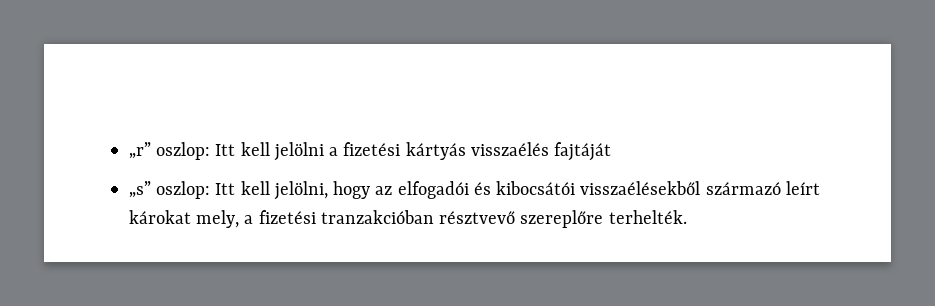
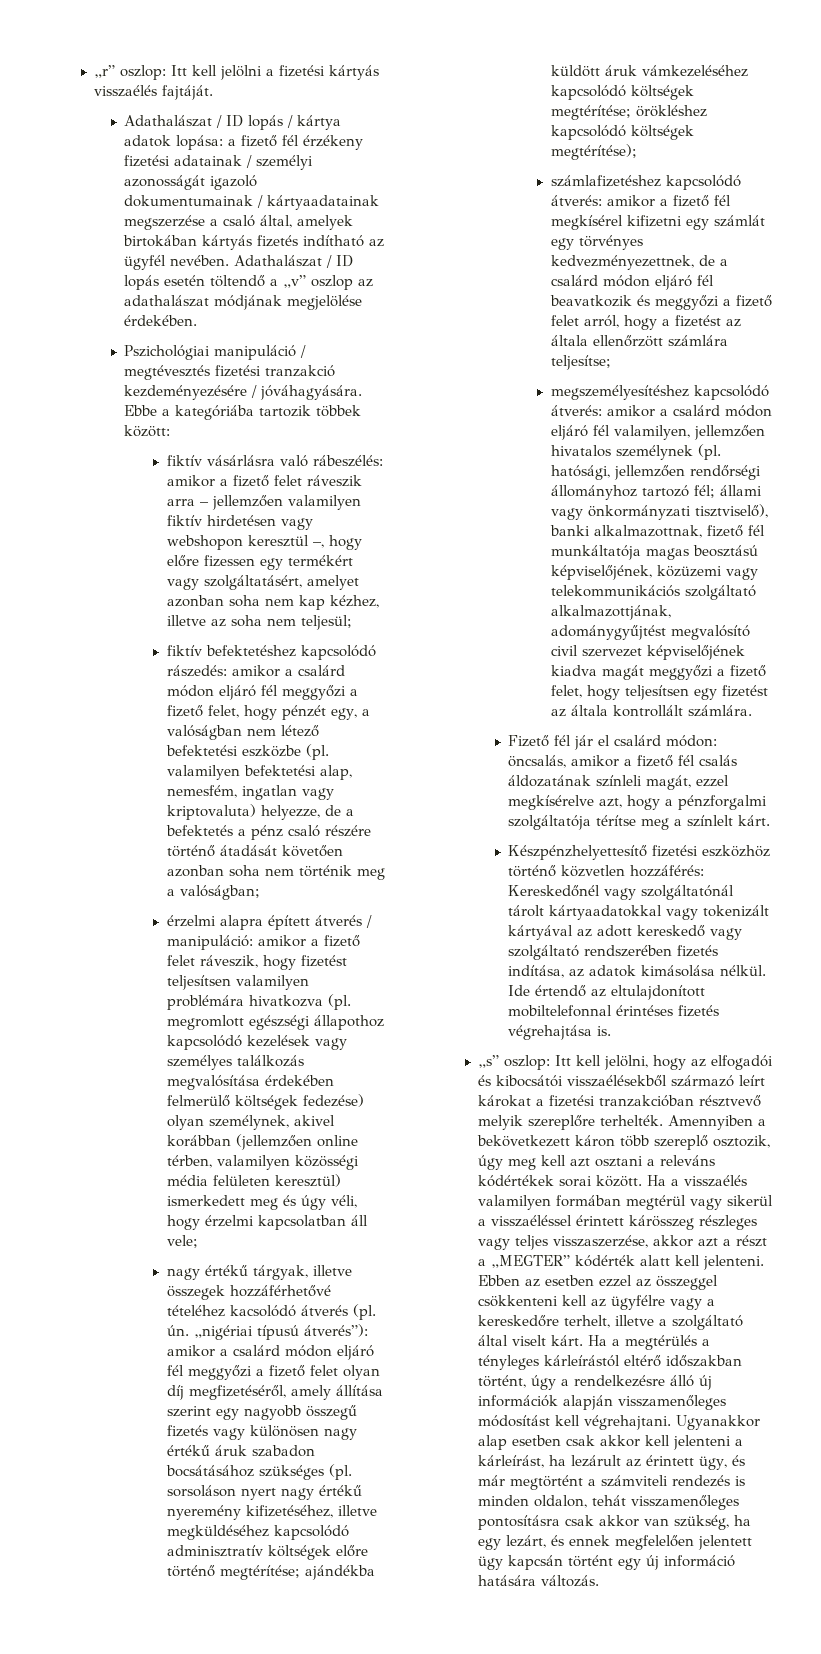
[554,142,612,161] fajtáját -> [162,85,214,100] [124,115,342,130] [124,135,364,150] [124,155,314,170] [124,175,258,190] [124,195,380,210] [124,215,354,230] [123,235,385,250] [124,255,354,270] [124,275,374,290] [124,295,363,310] [124,315,198,326] [124,345,307,360] [124,365,336,380] [124,385,363,400] [124,405,362,420] [124,425,171,437] [166,455,383,467] [166,475,362,487] [166,495,361,510] [166,515,313,530] [166,535,362,550] [166,555,353,570] [166,575,359,590] [166,595,379,610] [166,615,352,630] [166,645,376,660] [166,665,345,677] [166,685,358,700] [166,705,370,720] [166,725,319,740] [165,744,329,760] [166,765,352,780] [166,785,334,800] [166,804,354,820] [165,825,371,840] [166,845,343,857] [166,865,385,880] [166,885,260,900] [166,915,372,930] [166,935,360,950] [166,955,347,970] [166,975,309,990] [166,994,351,1010] [166,1015,384,1030] [166,1035,347,1050] [166,1055,304,1070] [166,1075,334,1090] [166,1094,364,1110] [166,1115,335,1130] [166,1134,358,1150] [166,1155,359,1170] [166,1174,341,1187] [166,1195,357,1210] [166,1215,368,1230] [166,1235,198,1248] [166,1265,352,1280] [166,1285,331,1300] [166,1304,376,1320] [166,1324,368,1340] [166,1345,374,1360] [166,1365,380,1380] [166,1385,383,1400] [166,1405,357,1420] [166,1425,357,1440] [166,1445,315,1457] [165,1464,352,1480] [166,1485,362,1500] [166,1505,377,1520] [166,1525,349,1540] [166,1545,368,1560] [166,1565,375,1580] [550,65,748,77] [550,85,694,100] [550,105,707,120] [550,125,694,140] [550,144,637,160] [550,175,741,190] [550,195,731,207] [550,215,765,230] [550,235,643,250] [550,255,728,270] [550,275,714,290] [549,295,772,310] [550,315,741,330] [550,335,728,347] [550,355,611,370] [550,385,769,400] [550,405,772,417] [550,425,765,440] [550,444,721,460] [550,465,761,480] [550,485,762,500] [550,504,768,520] [549,525,765,538] [550,545,758,560] [550,565,758,580] [550,585,756,600] [550,605,671,620] [550,625,750,640] [550,645,745,660] [550,665,766,680] [550,685,768,700] [550,705,752,717] [508,735,718,750] [508,755,738,768] [508,775,730,790] [508,795,768,810] [508,815,771,830] [508,845,771,860] [508,865,705,877] [508,885,735,900] [508,905,770,920] [508,925,743,940] [508,945,719,960] [508,965,767,978] [508,985,706,1000] [508,1005,720,1017] [508,1025,612,1040] fajtáját. // Adathalászat / ID lopás / kártya adatok lopása: a fizető fél érzékeny fizetési adatainak / személyi azonosságát igazoló dokumentumainak / kártyaadatainak megszerzése a csaló által, amelyek birtokában kártyás fizetés indítható az ügyfél nevében. Adathalászat / ID lopás esetén töltendő a „v” oszlop az adathalászat módjának megjelölése érdekében. // Pszichológiai manipuláció / megtévesztés fizetési tranzakció kezdeményezésére / jóváhagyására. Ebbe a kategóriába tartozik többek között: // fiktív vásárlásra való rábeszélés: amikor a fizető felet ráveszik arra – jellemzően valamilyen fiktív hirdetésen vagy webshopon keresztül –, hogy előre fizessen egy termékért vagy szolgáltatásért, amelyet azonban soha nem kap kézhez, illetve az soha nem teljesül; // fiktív befektetéshez kapcsolódó rászedés: amikor a csalárd módon eljáró fél meggyőzi a fizető felet, hogy pénzét egy, a valóságban nem létező befektetési eszközbe (pl. valamilyen befektetési alap, nemesfém, ingatlan vagy kriptovaluta) helyezze, de a befektetés a pénz csaló részére történő átadását követően azonban soha nem történik meg a valóságban; // érzelmi alapra épített átverés / manipuláció: amikor a fizető felet ráveszik, hogy fizetést teljesítsen valamilyen problémára hivatkozva (pl. megromlott egészségi állapothoz kapcsolódó kezelések vagy személyes találkozás megvalósítása érdekében felmerülő költségek fedezése) olyan személynek, akivel korábban (jellemzően online térben, valamilyen közösségi média felületen keresztül) ismerkedett meg és úgy véli, hogy érzelmi kapcsolatban áll vele; // nagy értékű tárgyak, illetve összegek hozzáférhetővé tételéhez kacsolódó átverés (pl. ún. „nigériai típusú átverés”): amikor a csalárd módon eljáró fél meggyőzi a fizető felet olyan díj megfizetéséről, amely állítása szerint egy nagyobb összegű fizetés vagy különösen nagy értékű áruk szabadon bocsátásához szükséges (pl. sorsoláson nyert nagy értékű nyeremény kifizetéséhez, illetve megküldéséhez kapcsolódó adminisztratív költségek előre történő megtérítése; ajándékba küldött áruk vámkezeléséhez kapcsolódó költségek megtérítése; örökléshez kapcsolódó költségek megtérítése); // számlafizetéshez kapcsolódó átverés: amikor a fizető fél megkísérel kifizetni egy számlát egy törvényes kedvezményezettnek, de a csalárd módon eljáró fél beavatkozik és meggyőzi a fizető felet arról, hogy a fizetést az általa ellenőrzött számlára teljesítse; // megszemélyesítéshez kapcsolódó átverés: amikor a csalárd módon eljáró fél valamilyen, jellemzően hivatalos személynek (pl. hatósági, jellemzően rendőrségi állományhoz tartozó fél; állami vagy önkormányzati tisztviselő), banki alkalmazottnak, fizető fél munkáltatója magas beosztású képviselőjének, közüzemi vagy telekommunikációs szolgáltató alkalmazottjának, adománygyűjtést megvalósító civil szervezet képviselőjének kiadva magát meggyőzi a fizető felet, hogy teljesítsen egy fizetést az általa kontrollált számlára. // Fizető fél jár el csalárd módon: öncsalás, amikor a fizető fél csalás áldozatának színleli magát, ezzel megkísérelve azt, hogy a pénzforgalmi szolgáltatója térítse meg a színlelt kárt. // Készpénzhelyettesítő fizetési eszközhöz történő közvetlen hozzáférés: Kereskedőnél vagy szolgáltatónál tárolt kártyaadatokkal vagy tokenizált kártyával az adott kereskedő vagy szolgáltató rendszerében fizetés indítása, az adatok kimásolása nélkül. Ide értendő az eltulajdonított mobiltelefonnal érintéses fizetés végrehajtása is.
[195,210,239,228] mely, -> (532, 1101) none
(516, 217) none -> [478,1115,524,1130] melyik
(687, 217) none -> [668,1115,767,1130] [477,1135,771,1150] [478,1155,716,1170] [478,1175,748,1187] [478,1195,774,1210] [478,1215,758,1230] [478,1235,768,1250] [478,1255,765,1270] [478,1275,719,1290] [478,1295,716,1310] [478,1315,744,1330] [478,1335,711,1350] [478,1355,743,1370] [478,1375,713,1390] [478,1395,727,1410] [478,1415,761,1430] [478,1435,744,1450] [478,1455,746,1470] [478,1475,746,1490] [478,1495,740,1510] [478,1515,752,1530] [478,1535,753,1550] [478,1555,736,1570] [478,1575,600,1587] Amennyiben a bekövetkezett káron több szereplő osztozik, úgy meg kell azt osztani a releváns kódértékek sorai között. Ha a visszaélés valamilyen formában megtérül vagy sikerül a visszaéléssel érintett kárösszeg részleges vagy teljes visszaszerzése, akkor azt a részt a „MEGTER” kódérték alatt kell jelenteni. Ebben az esetben ezzel az összeggel csökkenteni kell az ügyfélre vagy a kereskedőre terhelt, illetve a szolgáltató által viselt kárt. Ha a megtérülés a tényleges kárleírástól eltérő időszakban történt, úgy a rendelkezésre álló új információk alapján visszamenőleges módosítást kell végrehajtani. Ugyanakkor alap esetben csak akkor kell jelenteni a kárleírást, ha lezárult az érintett ügy, és már megtörtént a számviteli rendezés is minden oldalon, tehát visszamenőleges pontosításra csak akkor van szükség, ha egy lezárt, és ennek megfelelően jelentett ügy kapcsán történt egy új információ hatására változás.

